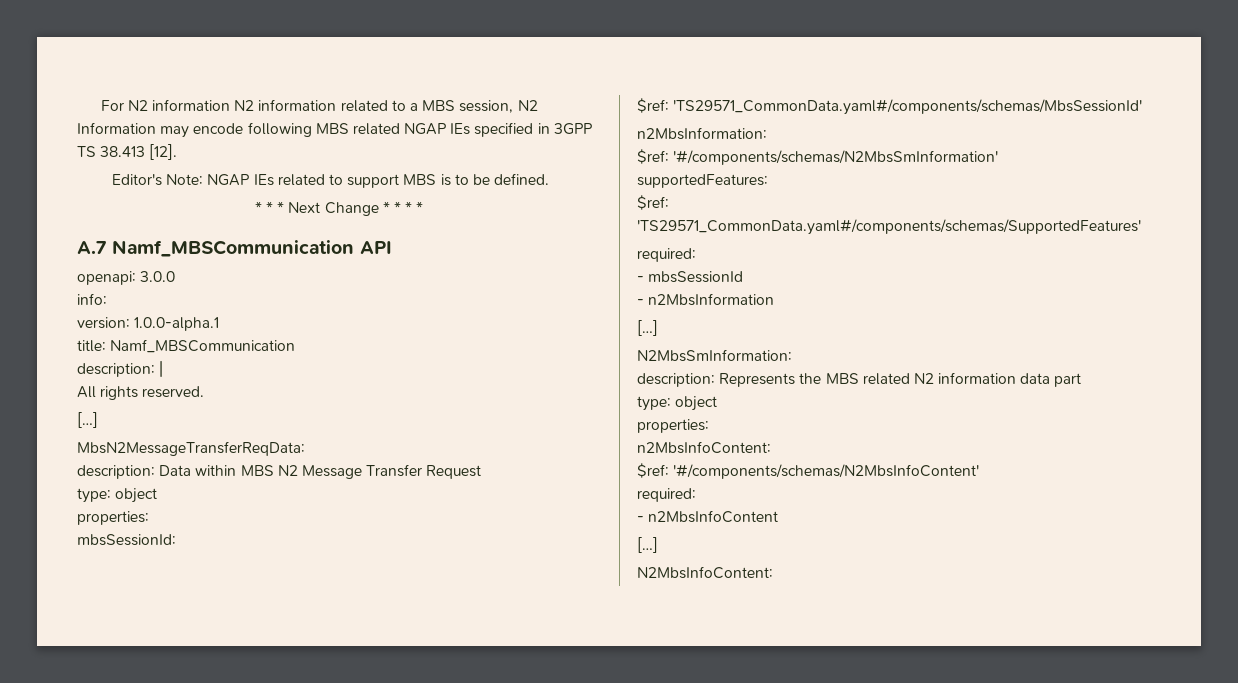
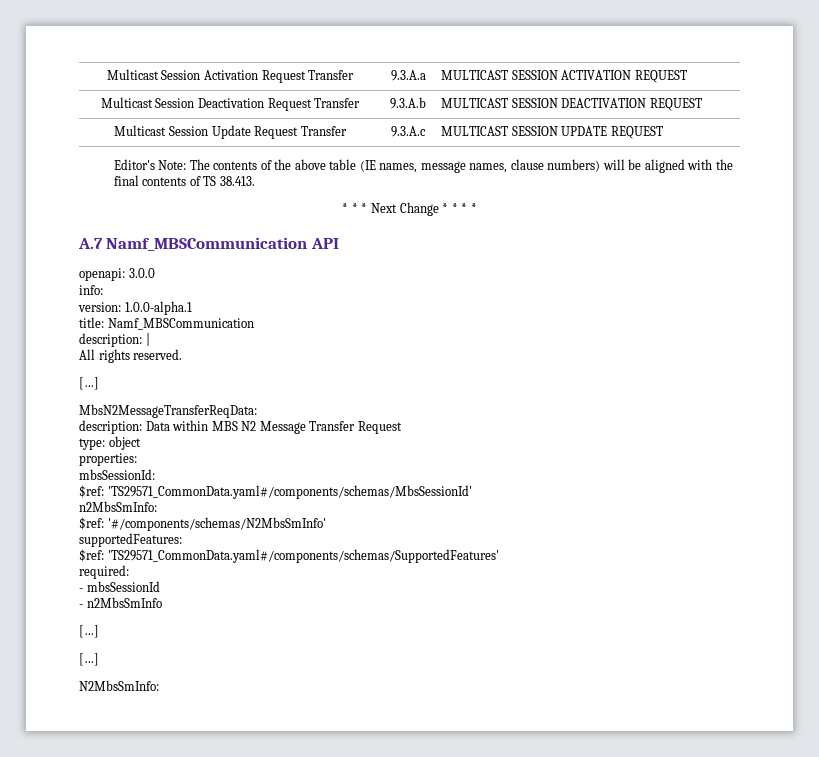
[100,99,538,113] [77,122,592,138] [77,144,178,160] [112,173,550,188] For N2 information N2 information related to a MBS session, N2 Information may encode following MBS related NGAP IEs specified in 3GPP TS 38.413 [12]. // Editor's Note: NGAP IEs related to support MBS is to be defined. -> [106,69,355,83] [390,70,426,81] [441,70,687,83] [100,97,361,111] [390,97,426,109] [441,98,702,111] [114,125,347,139] [391,126,426,137] [441,126,663,139] [113,159,733,173] [113,175,255,186] Multicast Session Activation Request Transfer | 9.3.A.a | MULTICAST SESSION ACTIVATION REQUEST // Multicast Session Deactivation Request Transfer | 9.3.A.b | MULTICAST SESSION DEACTIVATION REQUEST // Multicast Session Update Request Transfer | 9.3.A.c | MULTICAST SESSION UPDATE REQUEST // Editor's Note: The contents of the above table (IE names, message names, clause numbers) will be aligned with the final contents of TS 38.413.
[637,127,767,140] [637,149,999,165] n2MbsInformation: // $ref: '#/components/schemas/N2MbsSmInformation' -> [79,501,157,512] [79,517,326,531] n2MbsSmInfo: // $ref: '#/components/schemas/N2MbsSmInfo'
[648,293,775,306] [637,320,658,336] [637,349,792,362] [637,372,1082,387] [637,396,718,411] [637,419,709,433] [637,441,771,454] [637,463,980,479] [637,488,696,502] [637,510,779,523] [637,537,658,553] [637,566,773,579] n2MbsInformation // […] // N2MbsSmInformation: // description: Represents the MBS related N2 information data part // type: object // properties: // n2MbsInfoContent: // $ref: '#/components/schemas/N2MbsInfoContent' // required: // - n2MbsInfoContent // […] // N2MbsInfoContent: -> [86,597,162,608] [79,625,99,638] [79,653,99,666] [79,680,159,691] n2MbsSmInfo // […] // […] // N2MbsSmInfo:

